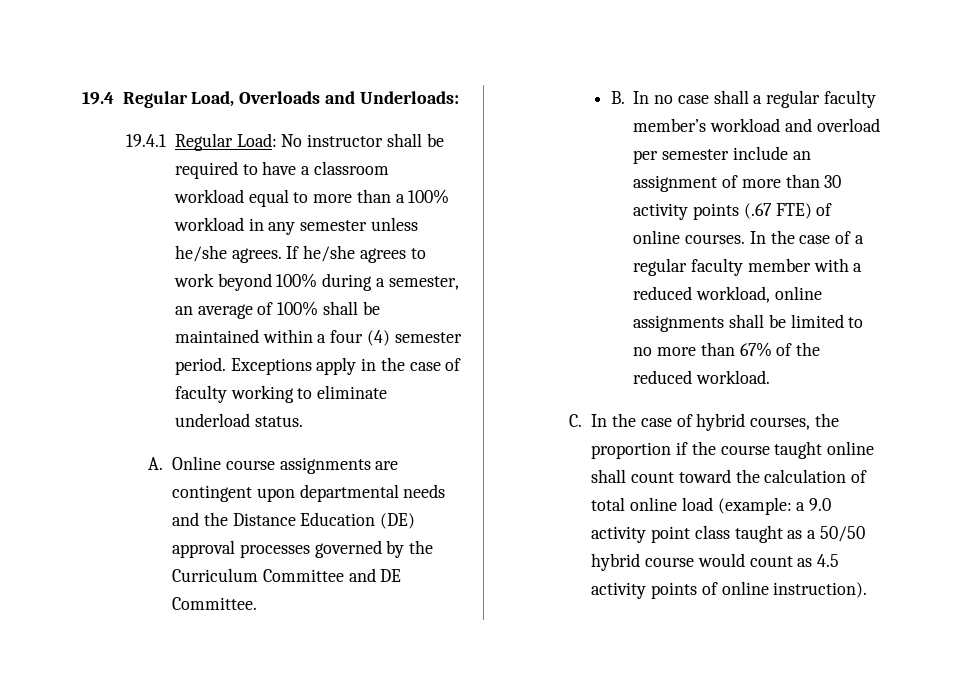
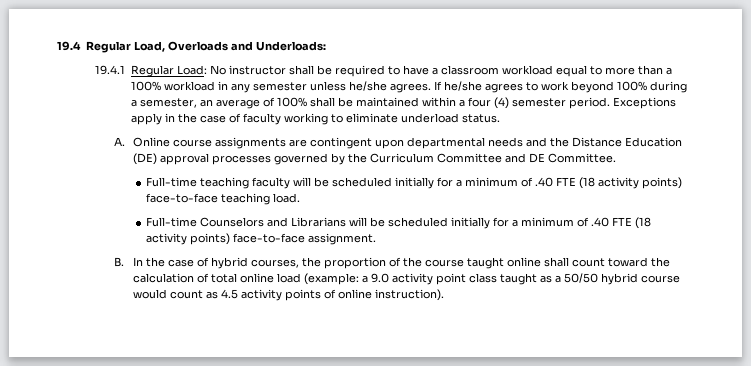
[610,90,876,108] [633,118,880,132] [633,146,811,164] [633,174,842,192] [633,203,833,220] [633,230,864,244] [633,258,863,276] [633,286,822,303] [633,314,864,332] [633,342,821,357] [633,370,771,384] [569,414,583,427] B. In no case shall a regular faculty member’s workload and overload per semester include an assignment of more than 30 activity points (.67 FTE) of online courses. In the case of a regular faculty member with a reduced workload, online assignments shall be limited to no more than 67% of the reduced workload. // C. -> [145,177,682,189] [145,193,300,205] [145,217,651,229] [145,233,376,245] [114,257,125,267] Full-time teaching faculty will be scheduled initially for a minimum of .40 FTE (18 activity points) face-to-face teaching load. // Full-time Counselors and Librarians will be scheduled initially for a minimum of .40 FTE (18 activity points) face-to-face assignment. // B.
[676,442,689,455] if -> [389,257,402,267] of

